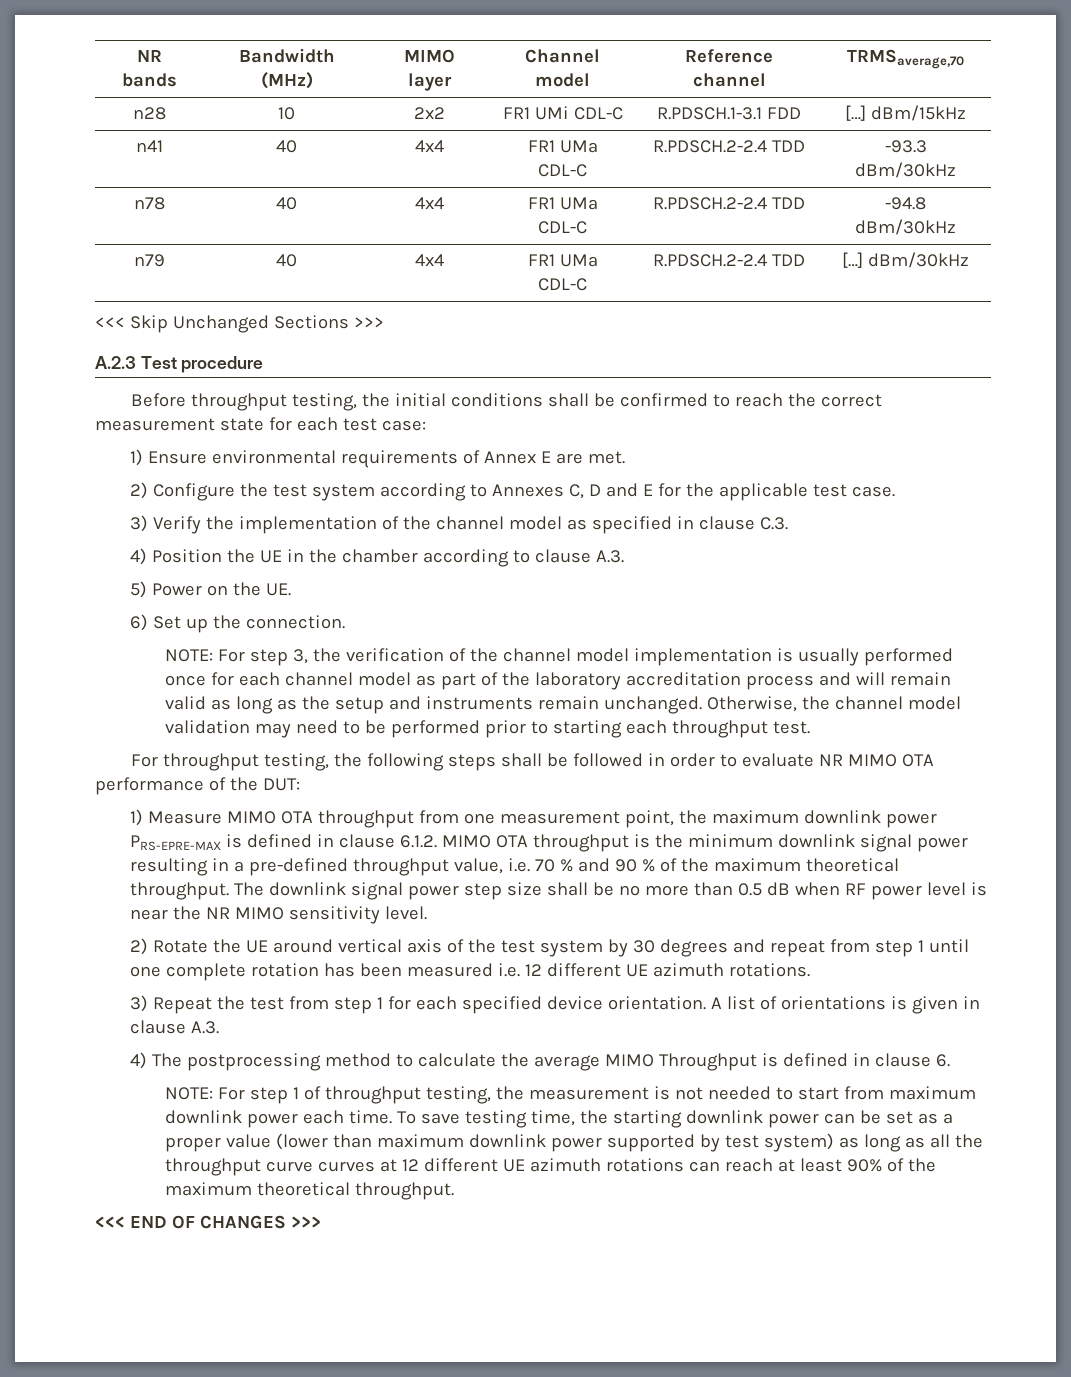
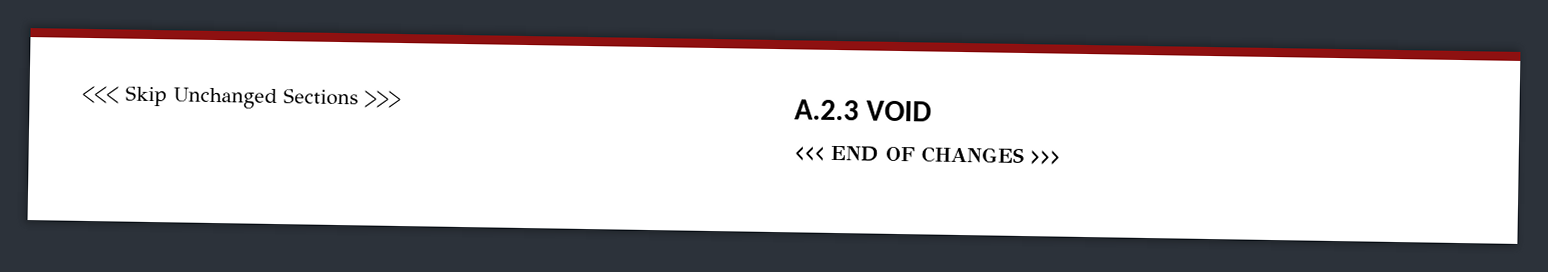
[136,50,162,62] [121,73,177,87] [238,48,335,63] [260,72,313,89] [403,49,455,63] [407,73,452,91] [525,49,600,63] [535,73,590,87] [685,49,774,63] [692,73,766,87] [847,49,965,69] [132,107,166,120] [278,107,295,120] [413,107,445,119] [502,106,623,120] [657,107,801,120] [845,105,966,121] [135,140,163,152] [276,140,297,153] [414,140,444,152] [527,140,598,153] [538,164,587,177] [653,140,805,153] [884,140,927,153] [855,162,957,178] [133,197,165,210] [276,197,297,210] [414,197,444,209] [527,197,598,210] [538,221,587,234] [653,197,805,210] [885,197,927,210] [855,219,957,235] [133,254,165,267] [276,254,297,267] [414,254,444,266] [527,254,598,267] [538,278,587,291] [653,254,805,267] [842,252,969,268] NR bands | Bandwidth (MHz) | MIMO layer | Channel model | Reference channel | TRMSaverage,70 // n28 | 10 | 2x2 | FR1 UMi CDL-C | R.PDSCH.1-3.1 FDD | […] dBm/15kHz // n41 | 40 | 4x4 | FR1 UMa CDL-C | R.PDSCH.2-2.4 TDD | -93.3 dBm/30kHz // n78 | 40 | 4x4 | FR1 UMa CDL-C | R.PDSCH.2-2.4 TDD | -94.8 dBm/30kHz // n79 | 40 | 4x4 | FR1 UMa CDL-C | R.PDSCH.2-2.4 TDD | […] dBm/30kHz // -> (82, 94) none
[140,356,264,373] [130,393,882,411] [95,417,426,431] [129,449,625,468] [129,482,895,501] [129,515,788,534] [129,548,624,567] [129,581,291,598] [129,614,345,633] [164,648,953,666] [164,672,951,690] [164,696,961,714] [164,720,810,738] [130,753,934,771] [95,777,300,795] [129,809,937,828] [129,834,968,852] [129,858,899,876] [129,882,987,900] [129,906,427,924] [129,938,969,957] [129,963,810,981] [129,995,980,1014] [129,1020,219,1034] [129,1052,950,1071] [164,1086,976,1104] [164,1110,953,1128] [164,1133,983,1152] [164,1158,936,1176] [164,1182,454,1200] Test procedure // Before throughput testing, the initial conditions shall be confirmed to reach the correct measurement state for each test case: // 1) Ensure environmental requirements of Annex E are met. // 2) Configure the test system according to Annexes C, D and E for the applicable test case. // 3) Verify the implementation of the channel model as specified in clause C.3. // 4) Position the UE in the chamber according to clause A.3. // 5) Power on the UE. // 6) Set up the connection. // NOTE: For step 3, the verification of the channel model implementation is usually performed once for each channel model as part of the laboratory accreditation process and will remain valid as long as the setup and instruments remain unchanged. Otherwise, the channel model validation may need to be performed prior to starting each throughput test. // For throughput testing, the following steps shall be followed in order to evaluate NR MIMO OTA performance of the DUT: // 1) Measure MIMO OTA throughput from one measurement point, the maximum downlink power PRS-EPRE-MAX is defined in clause 6.1.2. MIMO OTA throughput is the minimum downlink signal power resulting in a pre-defined throughput value, i.e. 70 % and 90 % of the maximum theoretical throughput. The downlink signal power step size shall be no more than 0.5 dB when RF power level is near the NR MIMO sensitivity level. // 2) Rotate the UE around vertical axis of the test system by 30 degrees and repeat from step 1 until one complete rotation has been measured i.e. 12 different UE azimuth rotations. // 3) Repeat the test from step 1 for each specified device orientation. A list of orientations is given in clause A.3. // 4) The postprocessing method to calculate the average MIMO Throughput is defined in clause 6. // NOTE: For step 1 of throughput testing, the measurement is not needed to start from maximum downlink power each time. To save testing time, the starting downlink power can be set as a proper value (lower than maximum downlink power supported by test system) as long as all the throughput curve curves at 12 different UE azimuth rotations can reach at least 90% of the maximum theoretical throughput. -> [865,100,932,122] VOID

